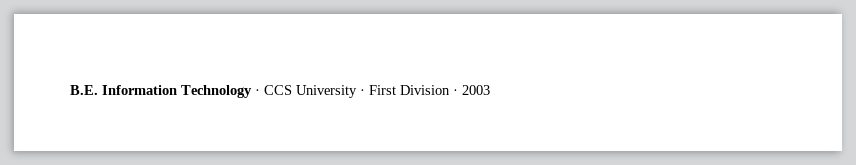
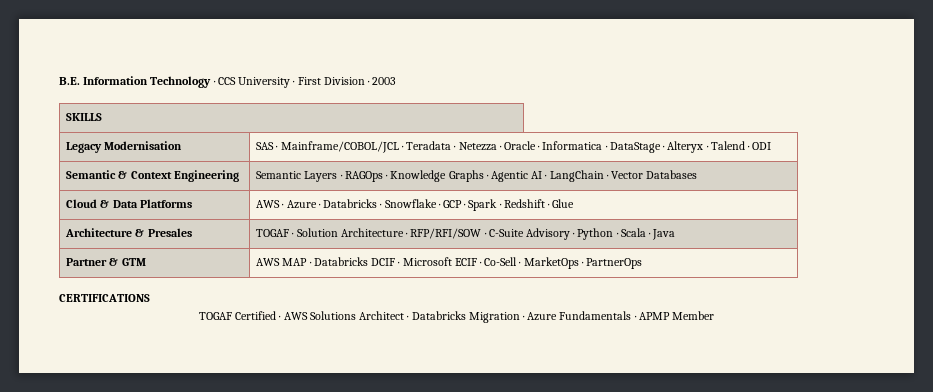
(490, 90) none -> [66,113,103,121] [66,141,183,153] [256,141,772,153] [66,170,239,182] [256,170,698,182] [66,199,192,208] [256,199,575,211] [65,228,192,237] [256,228,676,240] [66,258,146,266] [256,257,643,269] [59,294,150,302] [198,311,715,323] // SKILLS // Legacy Modernisation | SAS · Mainframe/COBOL/JCL · Teradata · Netezza · Oracle · Informatica · DataStage · Alteryx · Talend · ODI // Semantic & Context Engineering | Semantic Layers · RAGOps · Knowledge Graphs · Agentic AI · LangChain · Vector Databases // Cloud & Data Platforms | AWS · Azure · Databricks · Snowflake · GCP · Spark · Redshift · Glue // Architecture & Presales | TOGAF · Solution Architecture · RFP/RFI/SOW · C-Suite Advisory · Python · Scala · Java // Partner & GTM | AWS MAP · Databricks DCIF · Microsoft ECIF · Co-Sell · MarketOps · PartnerOps // CERTIFICATIONS // TOGAF Certified · AWS Solutions Architect · Databricks Migration · Azure Fundamentals · APMP Member

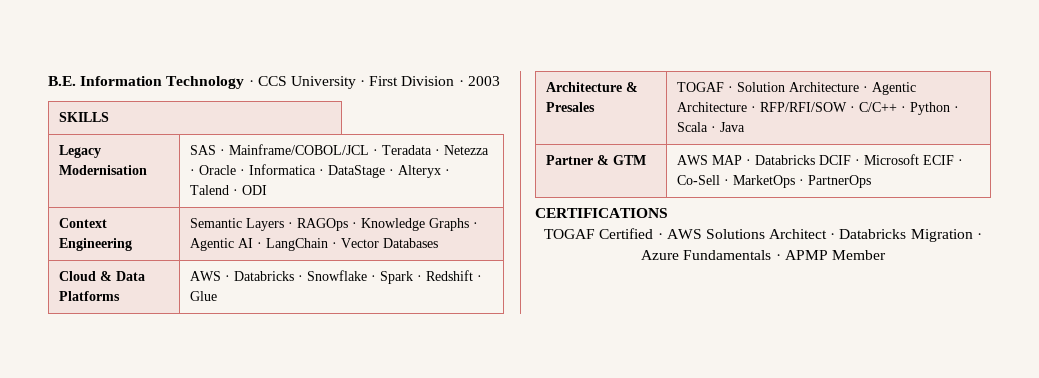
[66,170,128,179] Semantic & -> (268, 190) none
[286,200,321,209] Azure · -> (231, 278) none
[443,200,467,208] GCP · -> (377, 278) none
[410,228,571,240] RFP/RFI/SOW · C-Suite Advisory -> [872,82,917,95] [677,102,898,112] Agentic Architecture · RFP/RFI/SOW · C/C++

